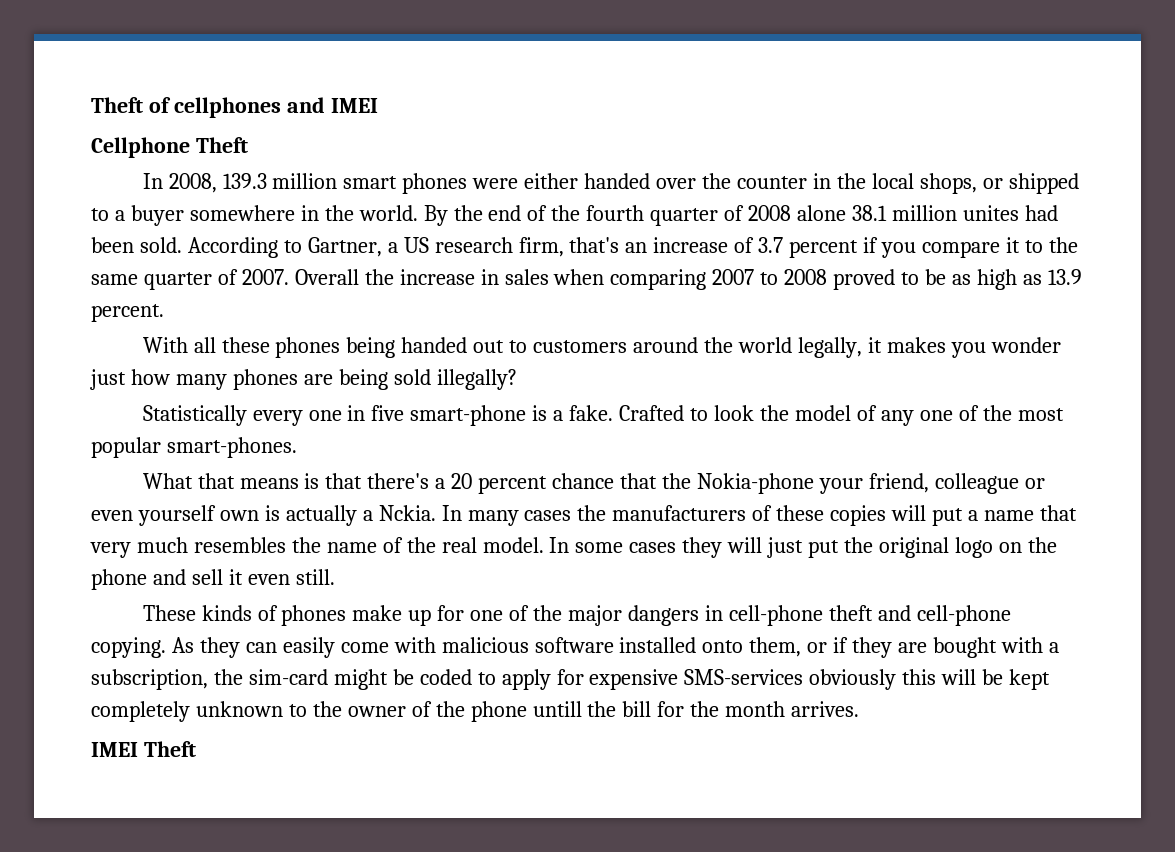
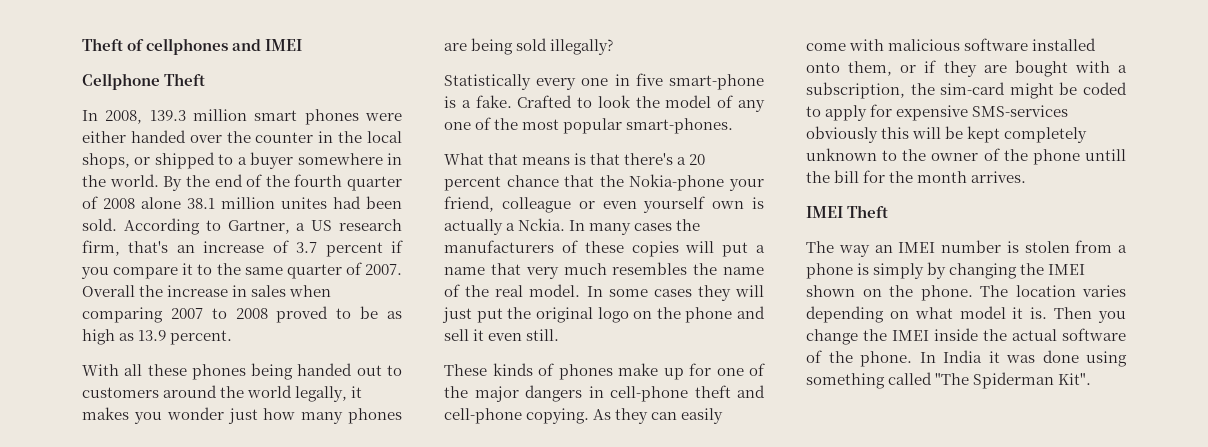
(196, 749) none -> [806,240,1127,257] [806,262,1086,279] [806,285,1126,301] [806,306,1126,323] [806,328,1126,345] [806,350,1127,367] [806,372,1092,389] // The way an IMEI number is stolen from a phone is simply by changing the IMEI shown on the phone. The location varies depending on what model it is. Then you change the IMEI inside the actual software of the phone. In India it was done using something called "The Spiderman Kit".

